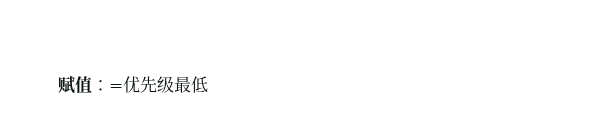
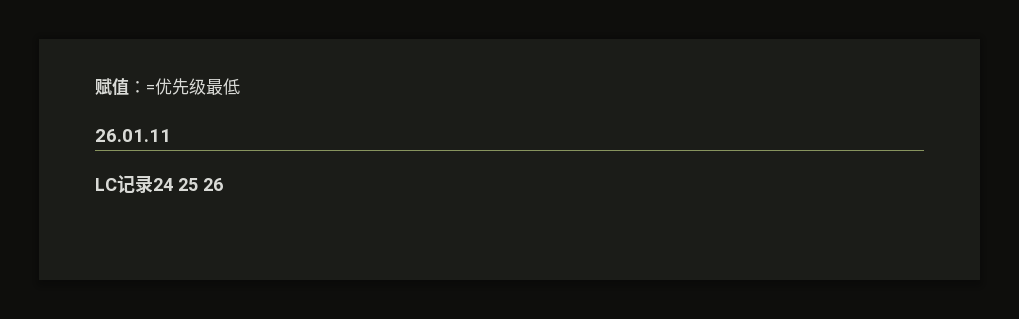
(208, 84) none -> [95,129,171,142] [95,175,223,194] // 26.01.11 // LC记录24 25 26

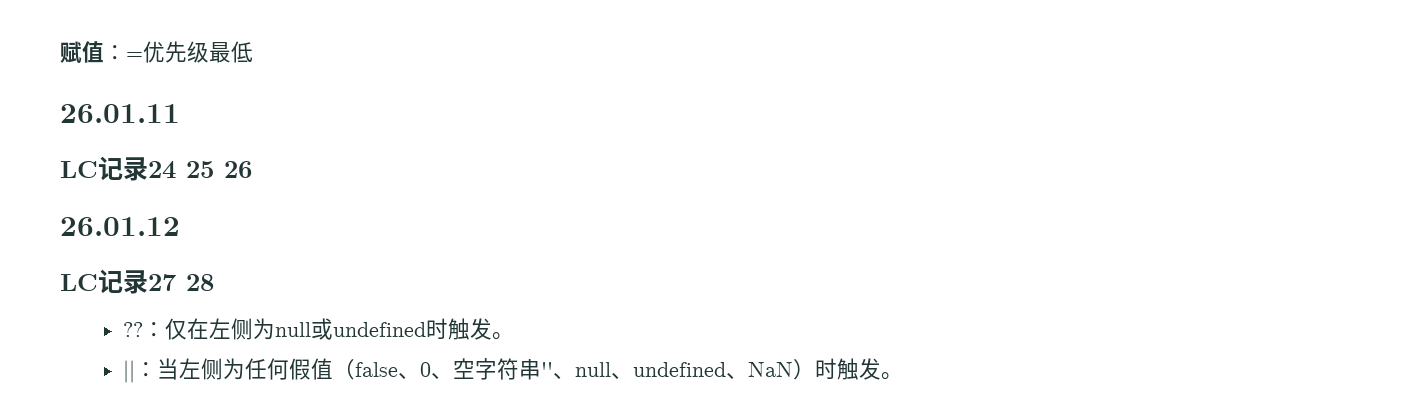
(223, 184) none -> [60,217,180,236] [60,269,214,294] [122,318,514,340] [122,358,903,383] // 26.01.12 // LC记录27 28 // ??：仅在左侧为null或undefined时触发。 // ||：当左侧为任何假值（false、0、空字符串''、null、undefined、NaN）时触发。

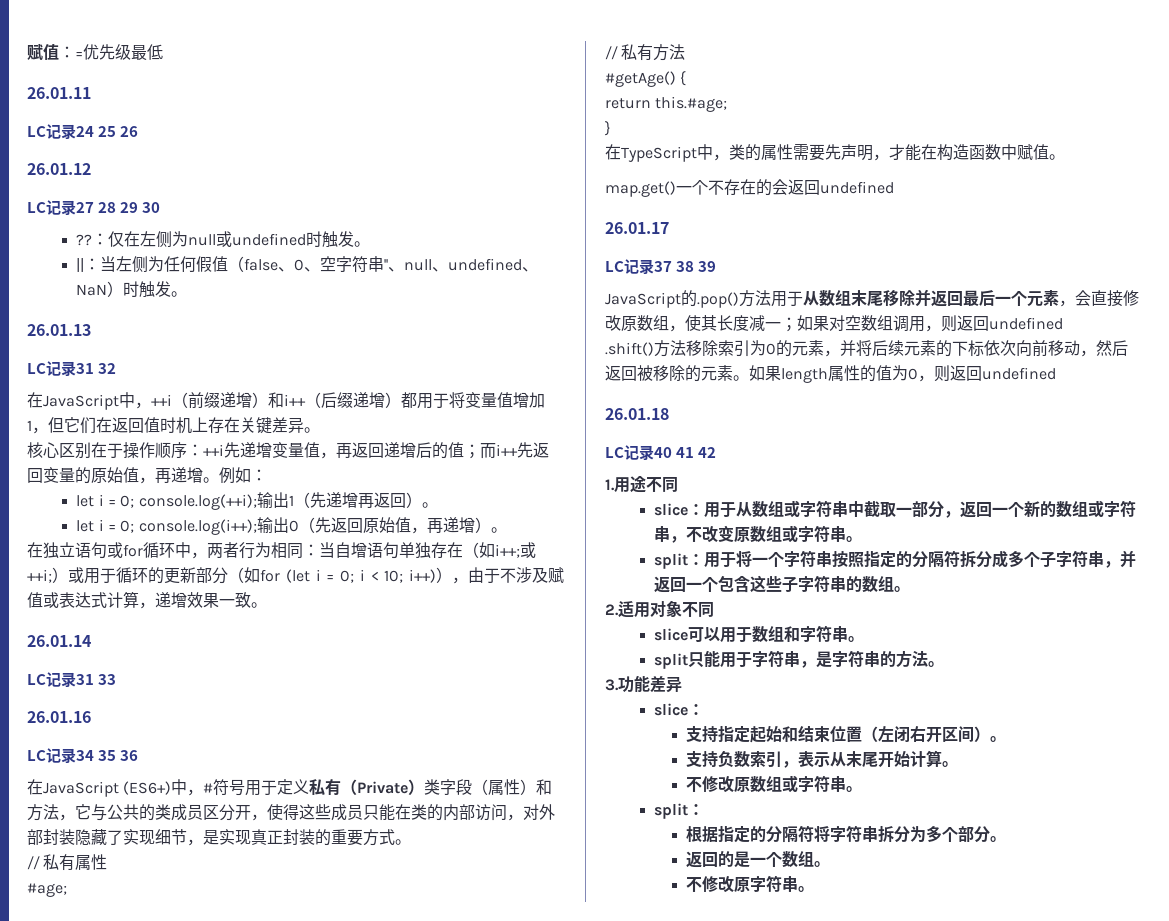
(214, 282) none -> [120,202,161,213] 29 30
(903, 376) none -> [27,324,91,336] [27,361,117,377] [27,392,545,410] [27,417,320,434] [27,442,549,459] [27,467,267,484] [76,492,438,510] [76,517,507,535] [27,542,536,559] [27,567,564,584] [27,591,267,609] [27,635,91,647] [27,672,117,688] [27,711,91,723] [27,748,139,764] [27,779,553,797] [27,804,555,821] [27,829,411,846] [27,854,108,871] [27,883,67,897] [605,44,686,61] [605,71,687,87] [605,96,728,112] [605,121,611,136] [605,144,1065,162] [605,179,894,197] [605,222,669,234] [605,259,717,275] [605,289,1139,308] [605,315,1063,332] [605,340,1128,357] [605,365,1056,383] [605,408,669,420] [605,445,717,461] [605,476,678,493] [654,500,1137,518] [654,525,863,543] [654,550,1137,569] [654,575,911,593] [605,600,714,618] [654,625,865,643] [654,650,945,669] [605,675,682,693] [654,703,705,716] [686,725,1007,743] [686,750,959,768] [686,775,863,793] [654,803,705,819] [686,825,1007,843] [686,851,831,868] [686,875,815,893] // 26.01.13 // LC记录31 32 // 在JavaScript中，++i（前缀递增）和i++（后缀递增）都用于将变量值增加1，但它们在返回值时机上存在关键差异。 // 核心区别在于操作顺序：++i先递增变量值，再返回递增后的值；而i++先返回变量的原始值，再递增。例如： // let i = 0; console.log(++i);输出1（先递增再返回）。 // let i = 0; console.log(i++);输出0（先返回原始值，再递增）。 // 在独立语句或for循环中，两者行为相同：当自增语句单独存在（如i++;或++i;）或用于循环的更新部分（如for (let i = 0; i < 10; i++)），由于不涉及赋值或表达式计算，递增效果一致。 // 26.01.14 // LC记录31 33 // 26.01.16 // LC记录34 35 36 // 在JavaScript (ES6+)中，#符号用于定义私有（Private）类字段（属性）和方法，它与公共的类成员区分开，使得这些成员只能在类的内部访问，对外部封装隐藏了实现细节，是实现真正封装的重要方式。 // // 私有属性 // #age; // // 私有方法 // #getAge() { // return this.#age; // } // 在TypeScript中，类的属性需要先声明，才能在构造函数中赋值。 // map.get()一个不存在的会返回undefined // 26.01.17 // LC记录37 38 39 // JavaScript的.pop()方法用于从数组末尾移除并返回最后一个元素，会直接修改原数组，使其长度减一；如果对空数组调用，则返回undefined // .shift()方法移除索引为0的元素，并将后续元素的下标依次向前移动，然后返回被移除的元素。如果length属性的值为0，则返回undefined // 26.01.18 // LC记录40 41 42 // 1.用途不同 // slice：用于从数组或字符串中截取一部分，返回一个新的数组或字符串，不改变原数组或字符串。 // split：用于将一个字符串按照指定的分隔符拆分成多个子字符串，并返回一个包含这些子字符串的数组。 // 2.适用对象不同 // slice可以用于数组和字符串。 // split只能用于字符串，是字符串的方法。 // 3.功能差异 // slice： // 支持指定起始和结束位置（左闭右开区间）。 // 支持负数索引，表示从末尾开始计算。 // 不修改原数组或字符串。 // split： // 根据指定的分隔符将字符串拆分为多个部分。 // 返回的是一个数组。 // 不修改原字符串。

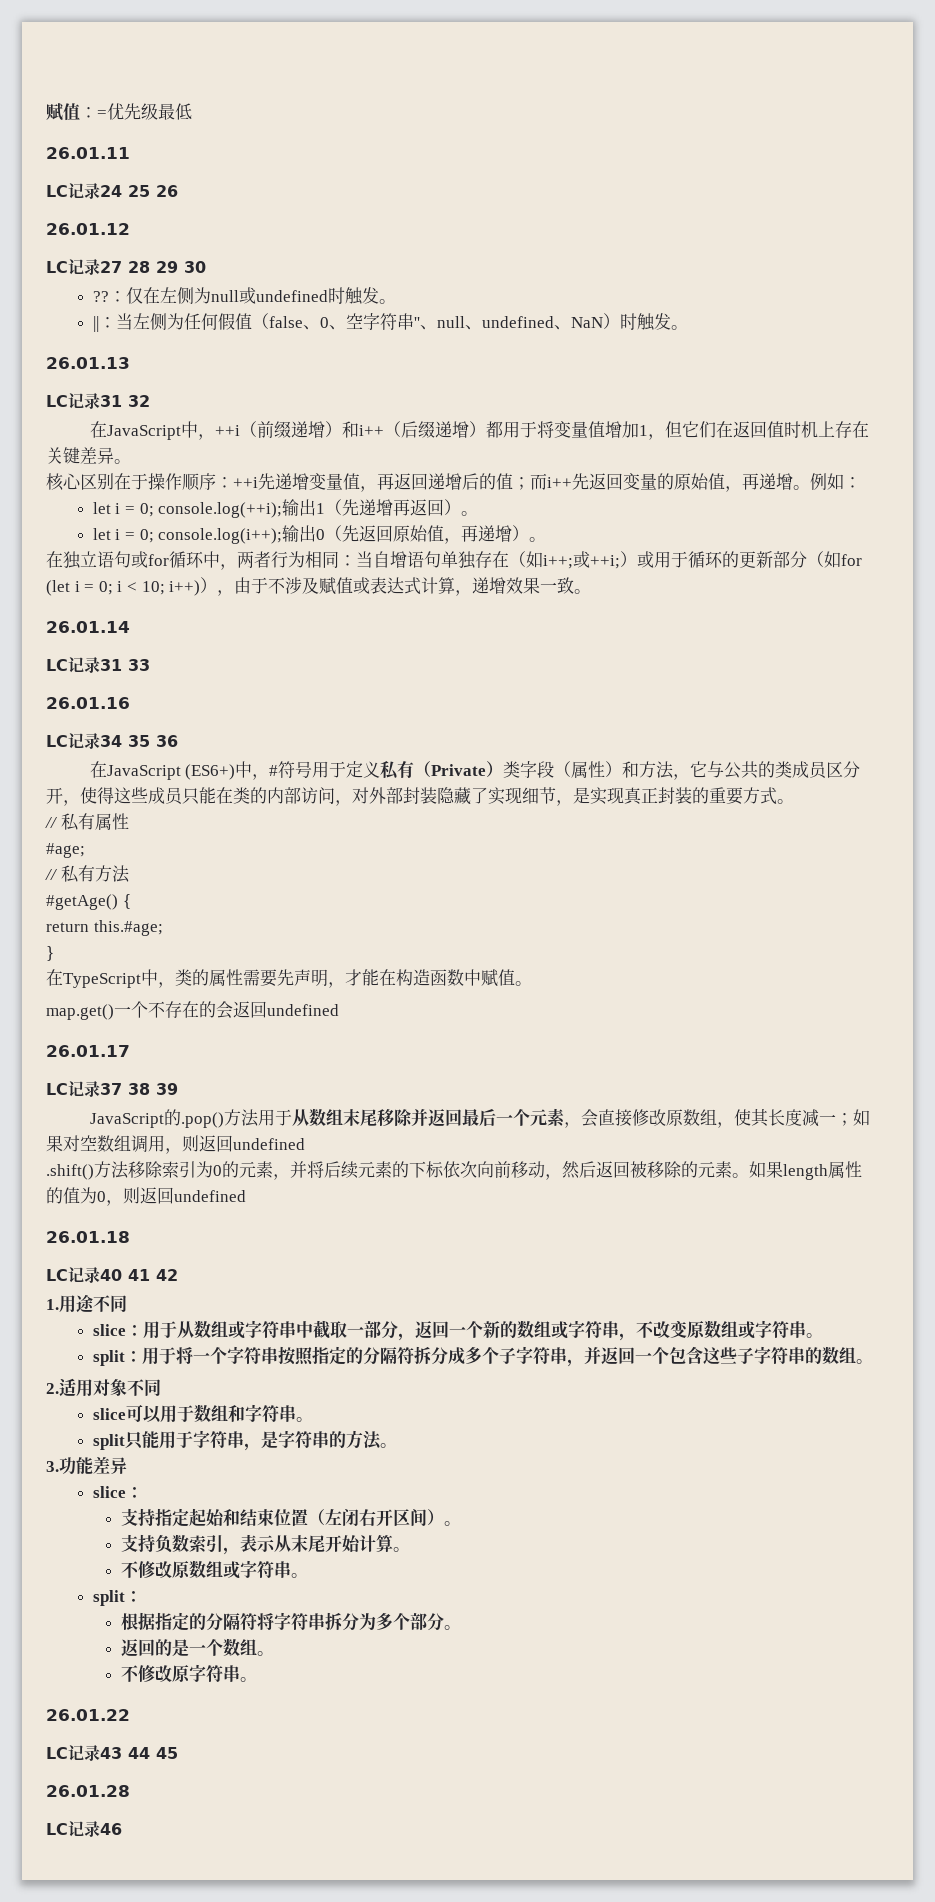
(815, 889) none -> [46,1709,130,1721] [46,1745,178,1761] [46,1785,130,1797] [46,1821,122,1837] // 26.01.22 // LC记录43 44 45 // 26.01.28 // LC记录46

